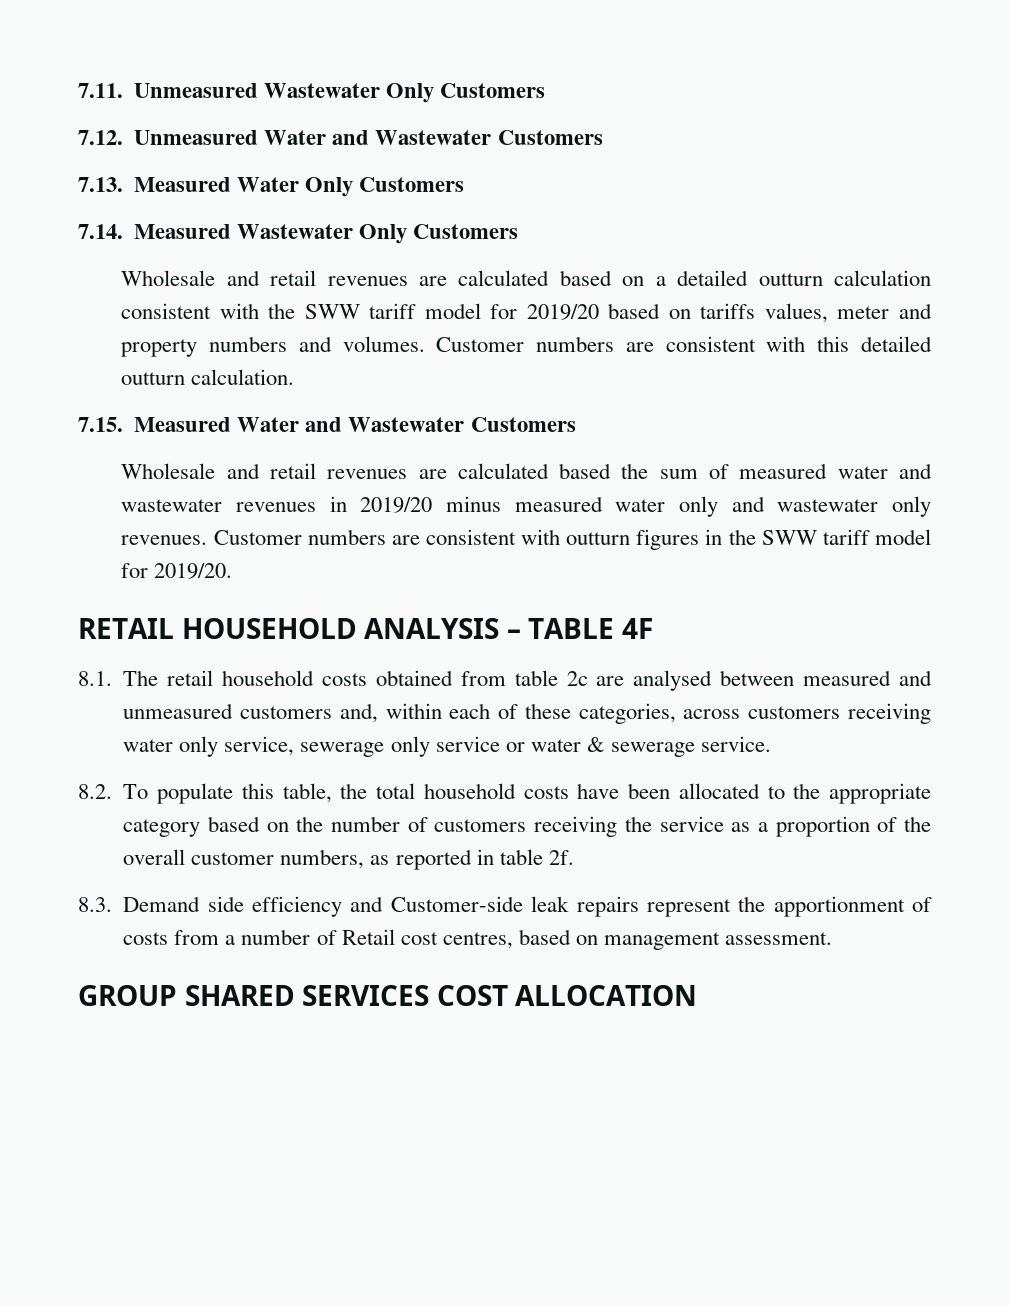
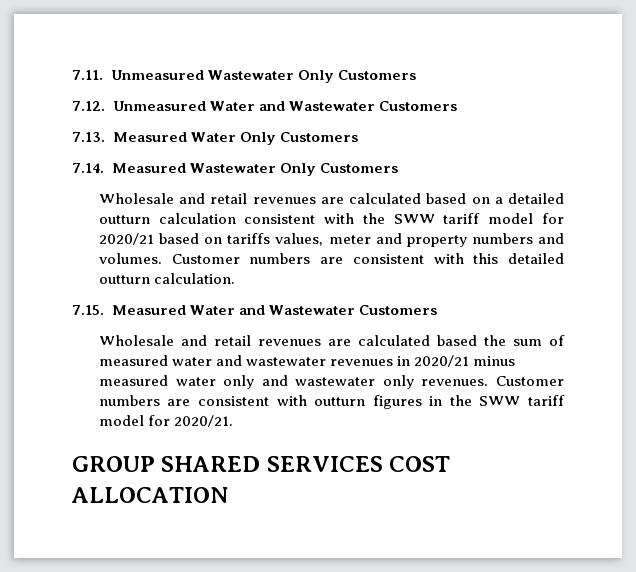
[526,304,599,320] 2019/20 -> [98,233,154,245] 2020/21
[360,497,433,513] 2019/20 -> [414,355,470,367] 2020/21
[154,563,233,579] [78,618,653,639] [78,670,933,691] [123,703,931,724] [123,736,771,757] [78,783,931,804] [123,816,931,837] [123,849,574,870] [78,896,932,917] [123,929,833,950] 2019/20. // RETAIL HOUSEHOLD ANALYSIS – TABLE 4F // 8.1. The retail household costs obtained from table 2c are analysed between measured and unmeasured customers and, within each of these categories, across customers receiving water only service, sewerage only service or water & sewerage service. // 8.2. To populate this table, the total household costs have been allocated to the appropriate category based on the number of customers receiving the service as a proportion of the overall customer numbers, as reported in table 2f. // 8.3. Demand side efficiency and Customer-side leak repairs represent the apportionment of costs from a number of Retail cost centres, based on management assessment. -> [174,415,234,427] 2020/21.

